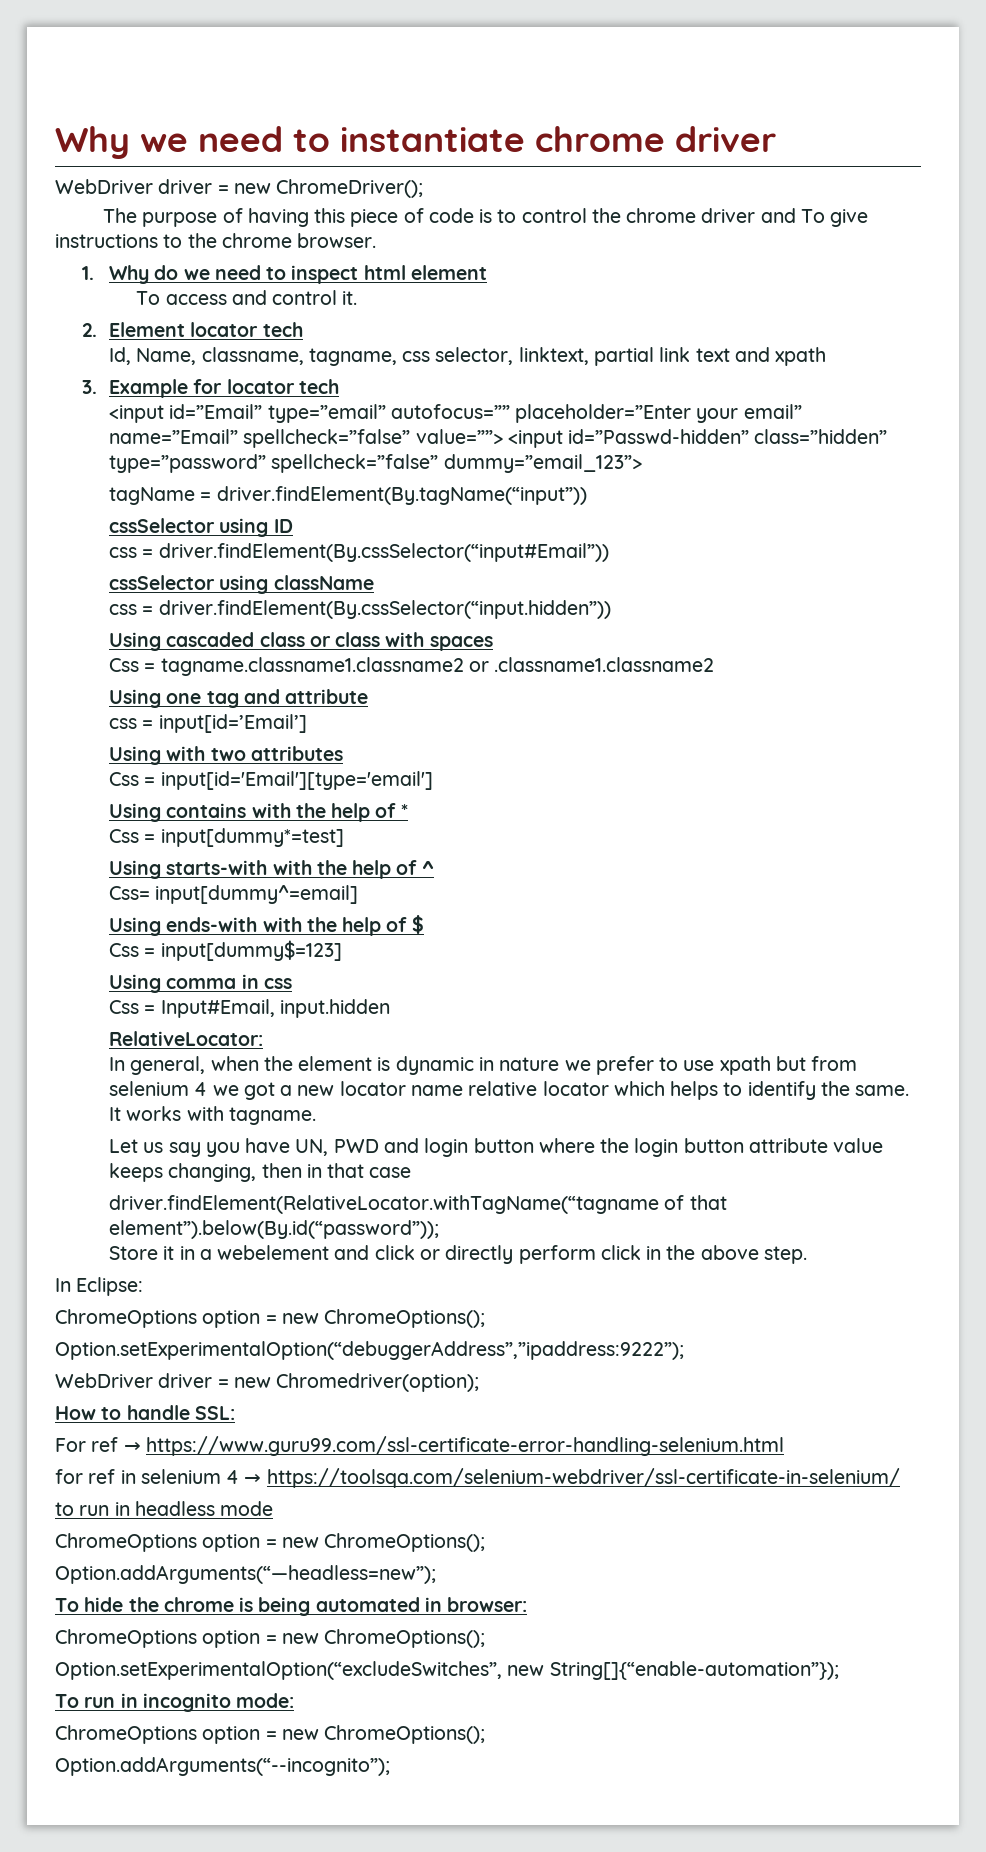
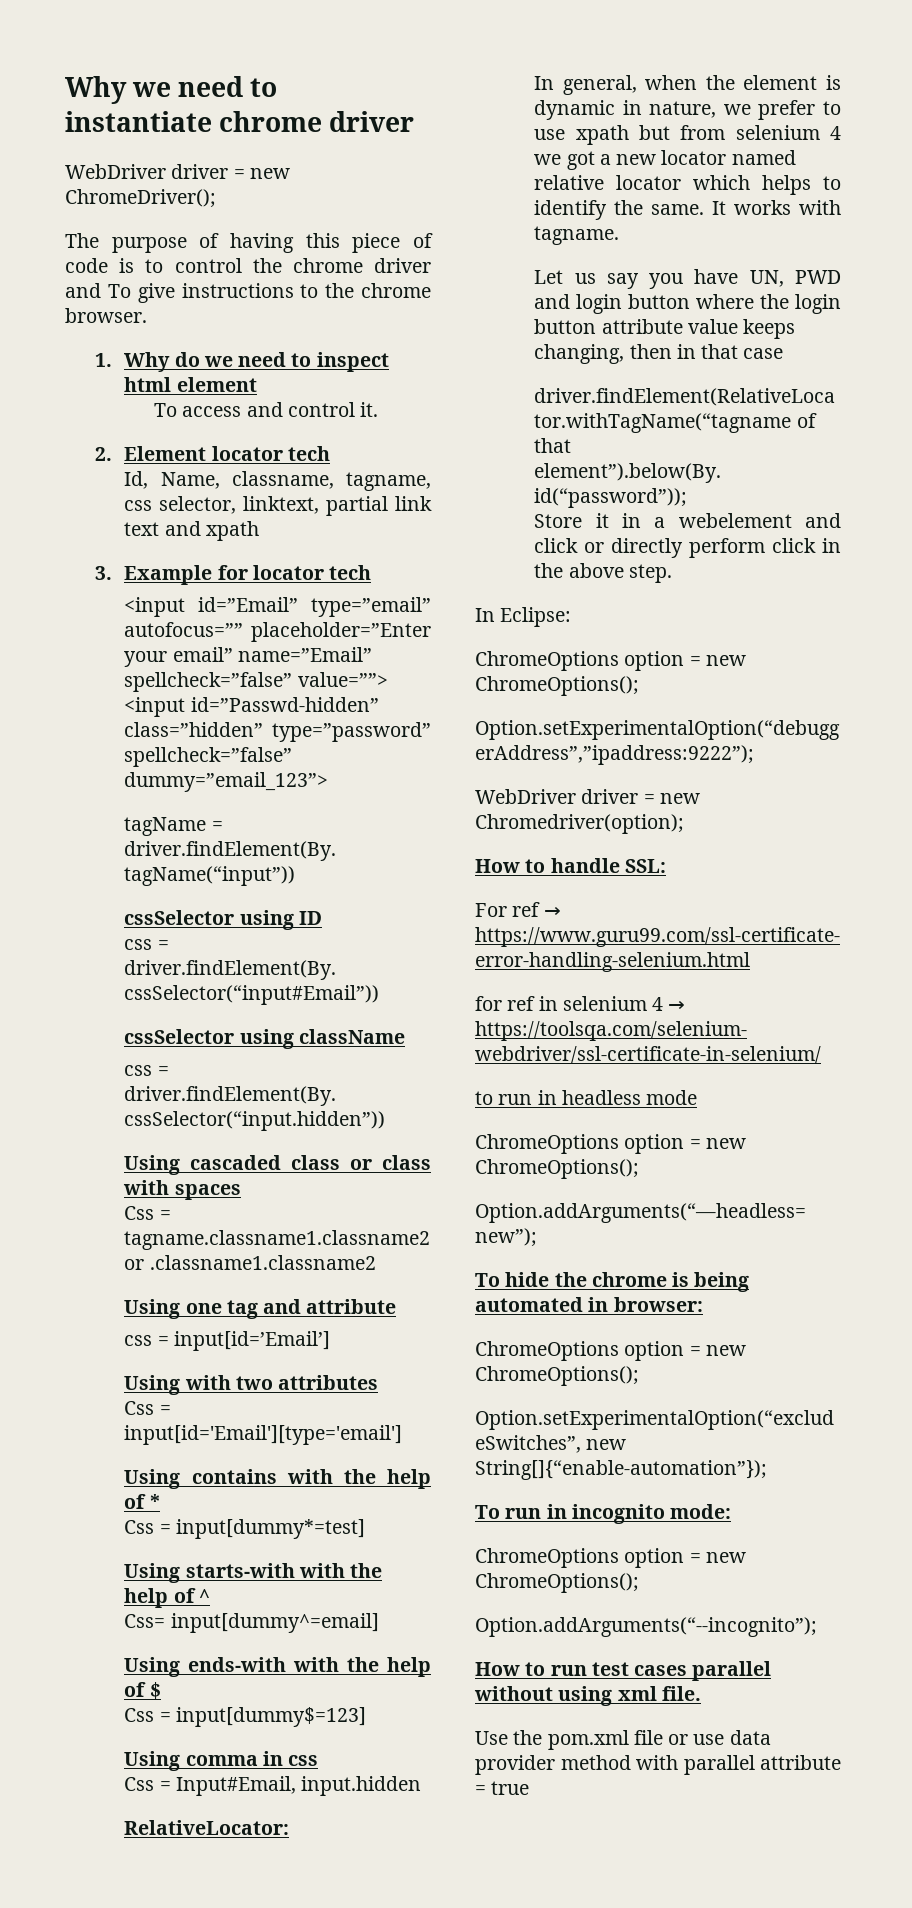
[499,1057,560,1071] nature -> [649,101,717,118] nature,
[411,1085,464,1096] name -> [731,150,796,165] named
(390, 1766) none -> [475,1661,772,1681] [474,1686,701,1706] [475,1730,771,1750] [475,1755,841,1775] [475,1781,530,1795] // How to run test cases parallel without using xml file. // Use the pom.xml file or use data provider method with parallel attribute = true

